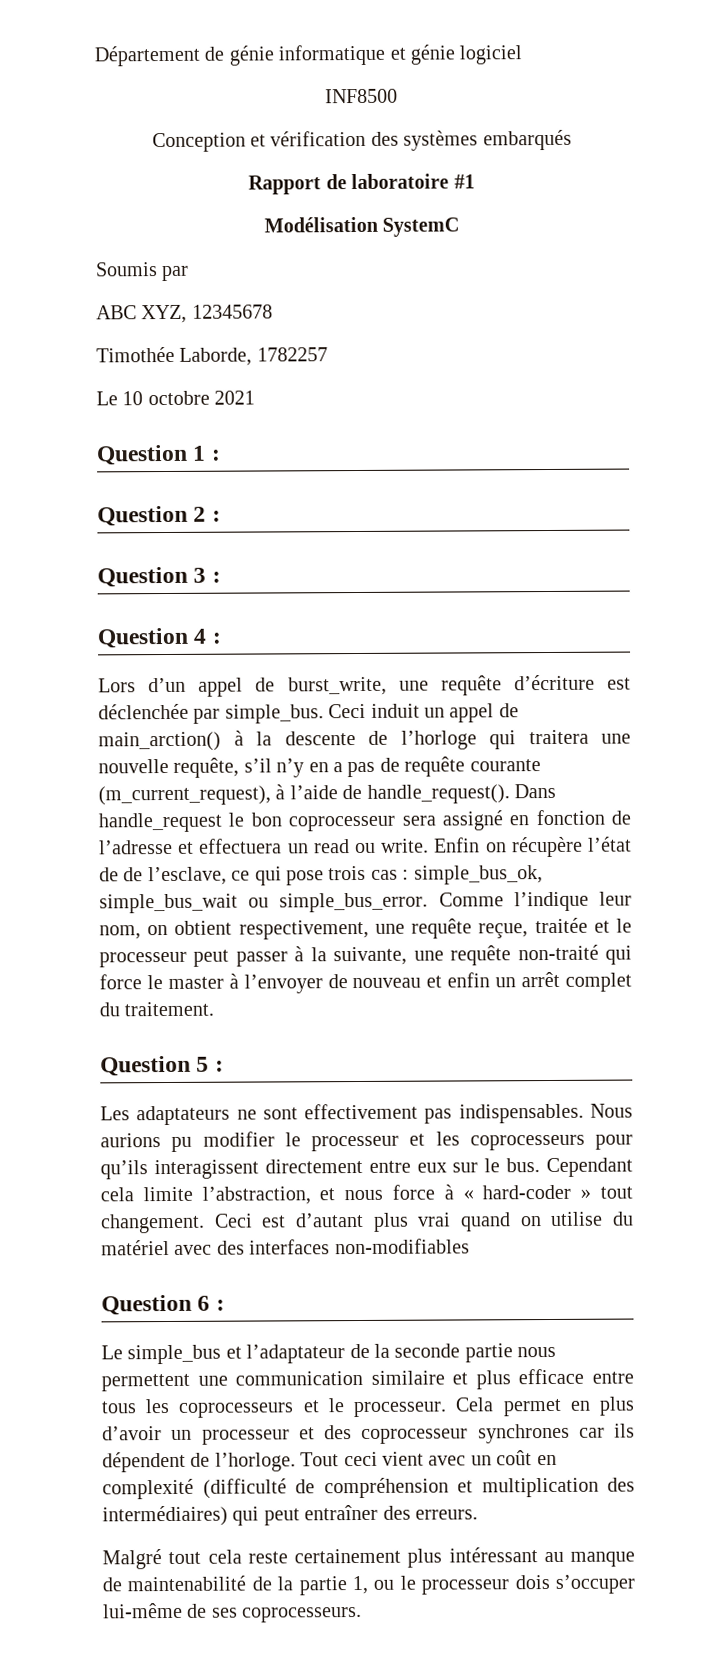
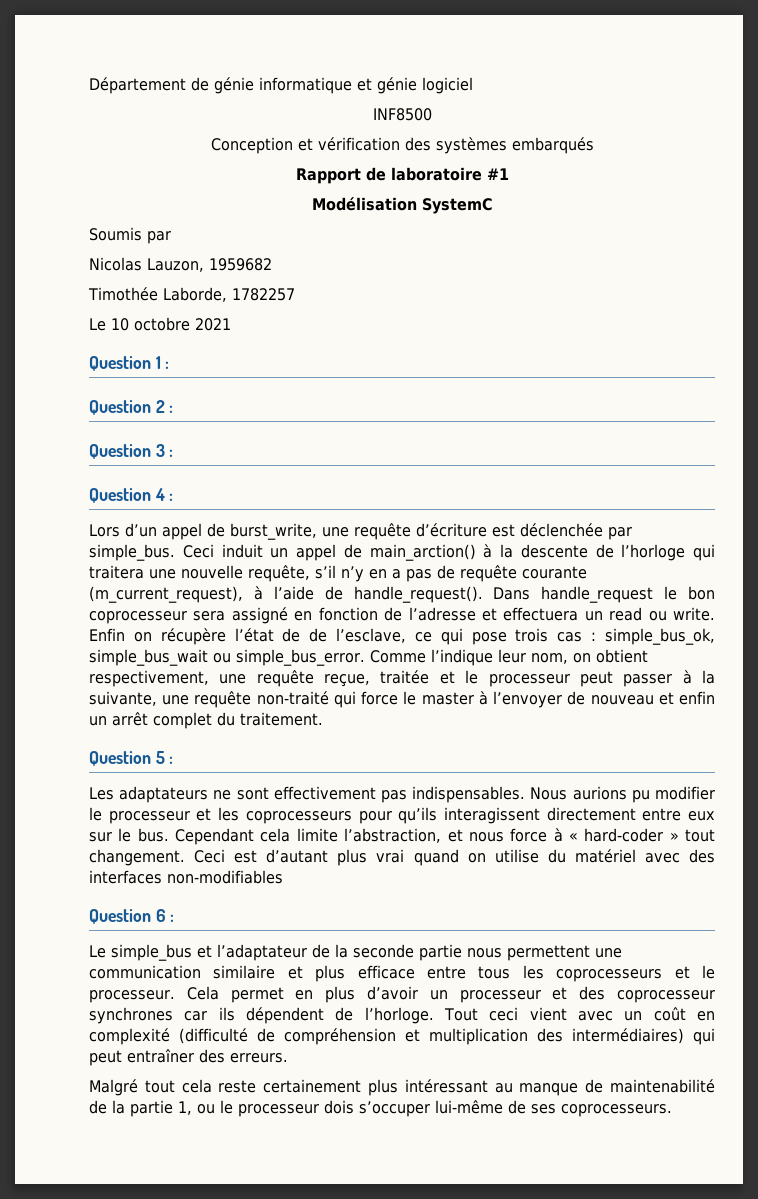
[96,304,273,324] ABC XYZ, 12345678 -> [89,257,272,272] Nicolas Lauzon, 1959682

